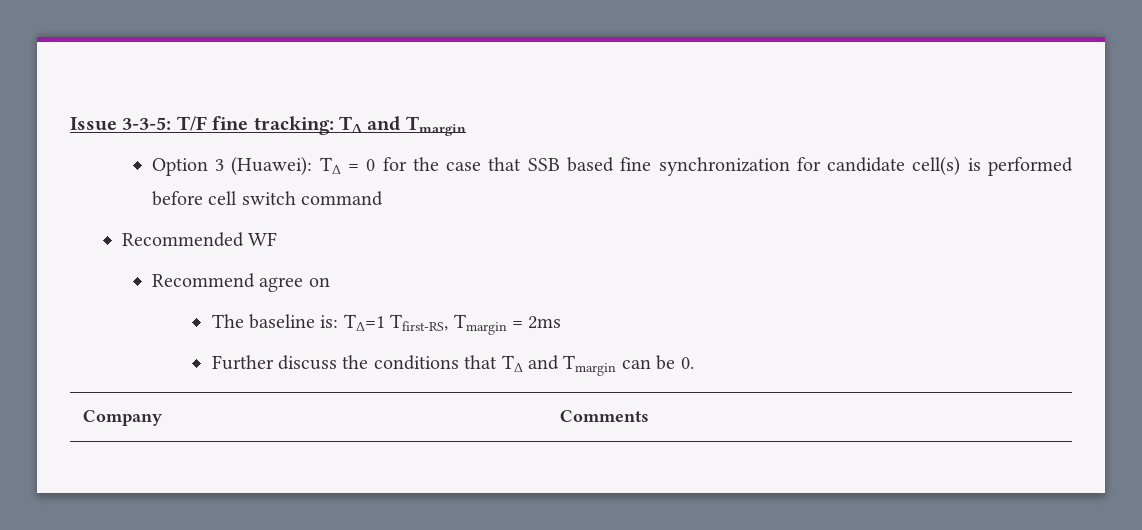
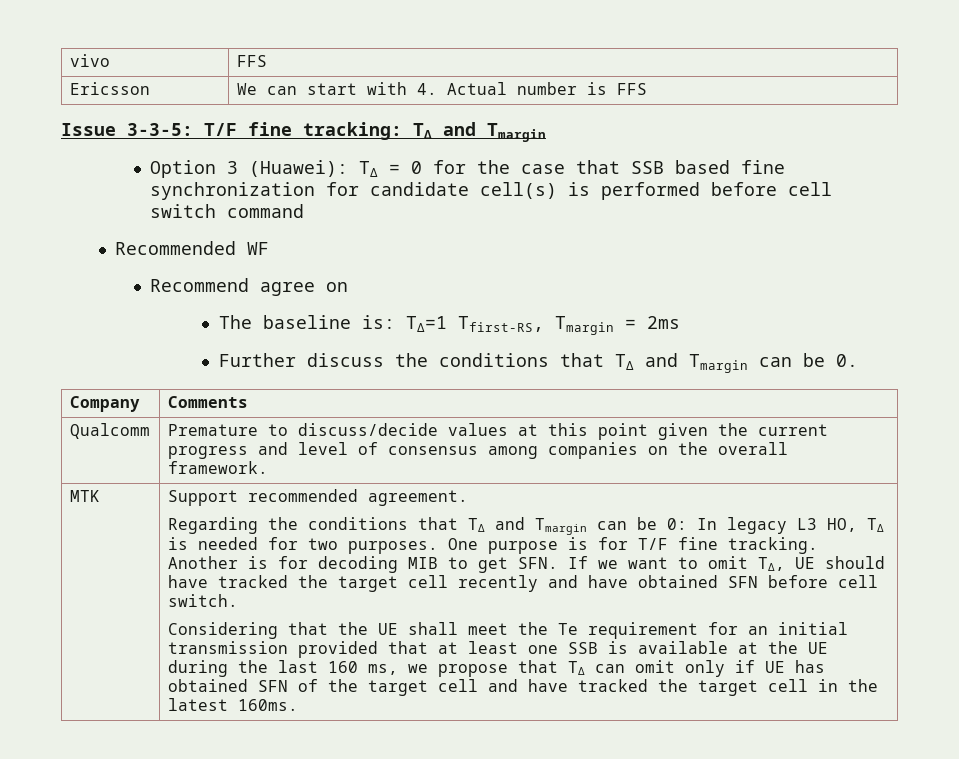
(70, 124) none -> [69,54,110,67] [236,55,267,67] [69,82,150,95] [236,82,647,95] vivo | FFS // Ericsson | We can start with 4. Actual number is FFS //
(650, 416) none -> [69,423,150,439] [167,423,828,440] [167,442,788,459] [167,461,268,474] [69,490,100,502] [167,489,468,506] [167,517,884,535] [167,537,818,554] [167,556,885,573] [167,575,878,592] [167,594,238,607] [167,622,848,639] [167,641,828,658] [167,660,825,677] [167,679,878,696] [167,698,298,711] // Qualcomm | Premature to discuss/decide values at this point given the current progress and level of consensus among companies on the overall framework. // MTK | Support recommended agreement. // Regarding the conditions that TΔ and Tmargin can be 0: In legacy L3 HO, TΔ is needed for two purposes. One purpose is for T/F fine tracking. Another is for decoding MIB to get SFN. If we want to omit TΔ, UE should have tracked the target cell recently and have obtained SFN before cell switch. // Considering that the UE shall meet the Te requirement for an initial transmission provided that at least one SSB is available at the UE during the last 160 ms, we propose that TΔ can omit only if UE has obtained SFN of the target cell and have tracked the target cell in the latest 160ms.

